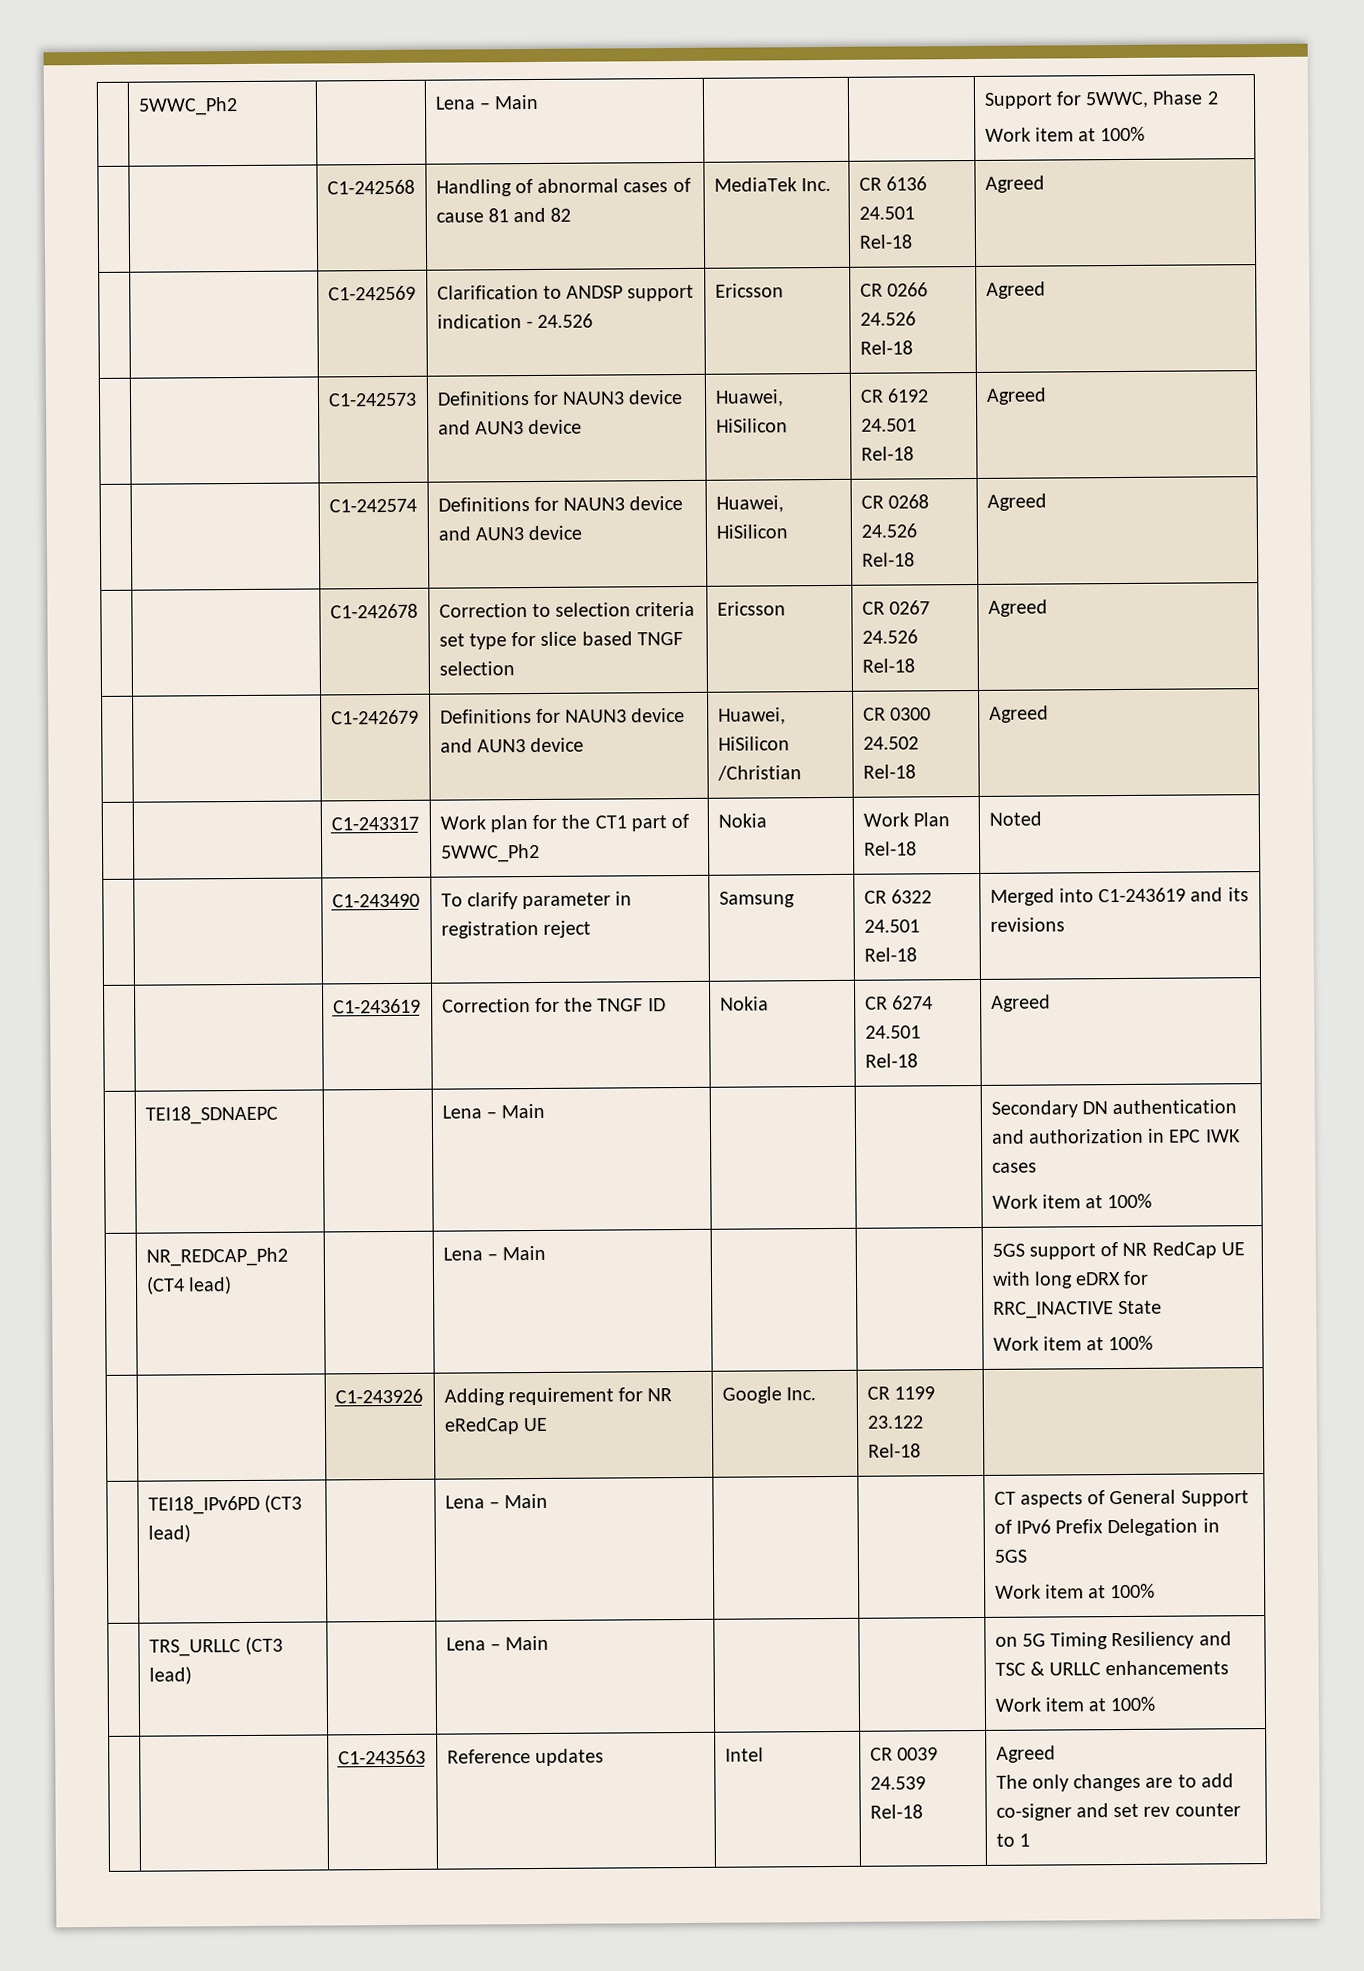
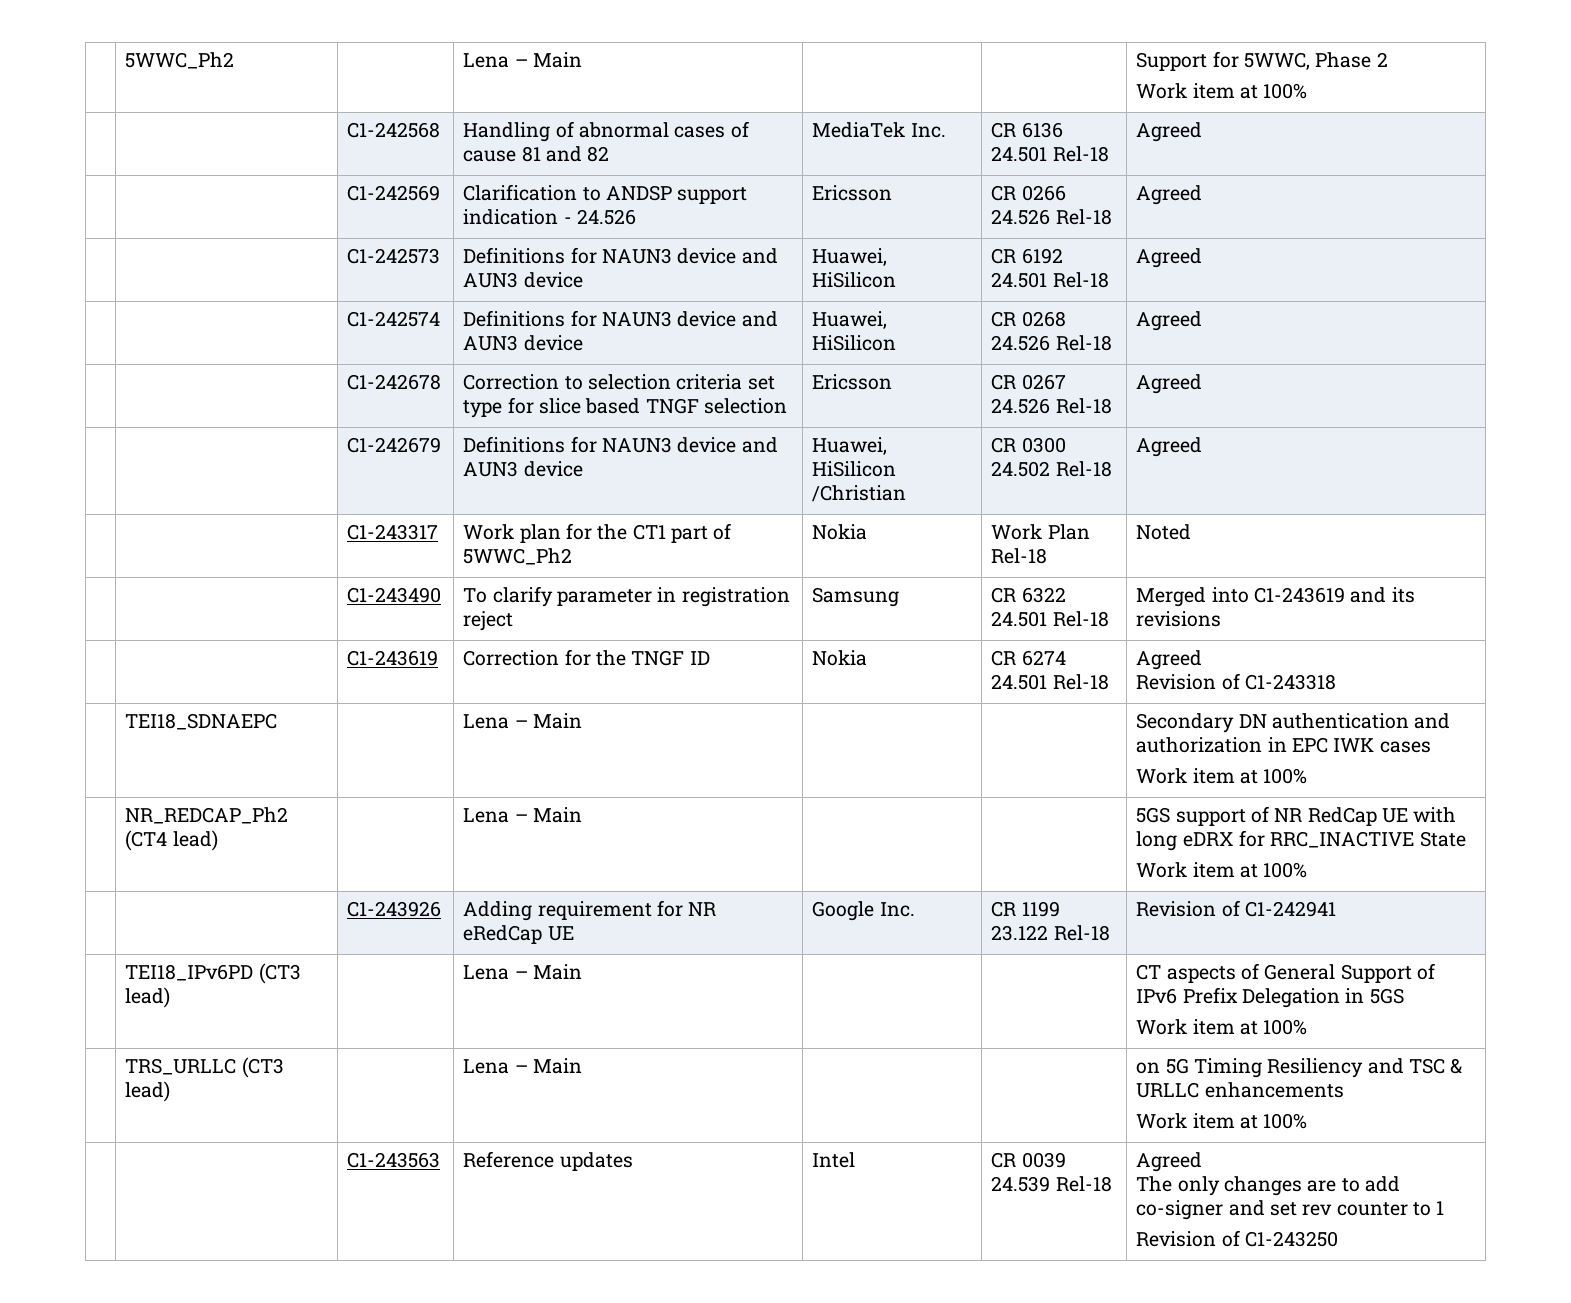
(1051, 1003) none -> [1136,673,1336,690] // Revision of C1-243318
(921, 1450) none -> [1136,900,1336,917] Revision of C1-242941
(1030, 1840) none -> [1136,1230,1338,1247] // Revision of C1-243250

